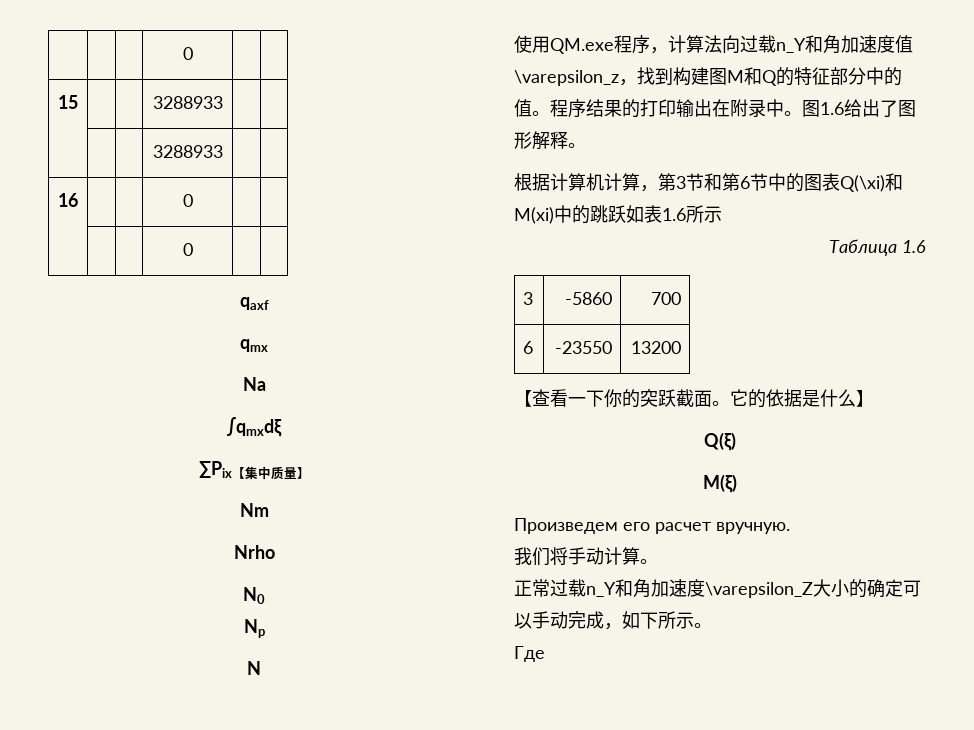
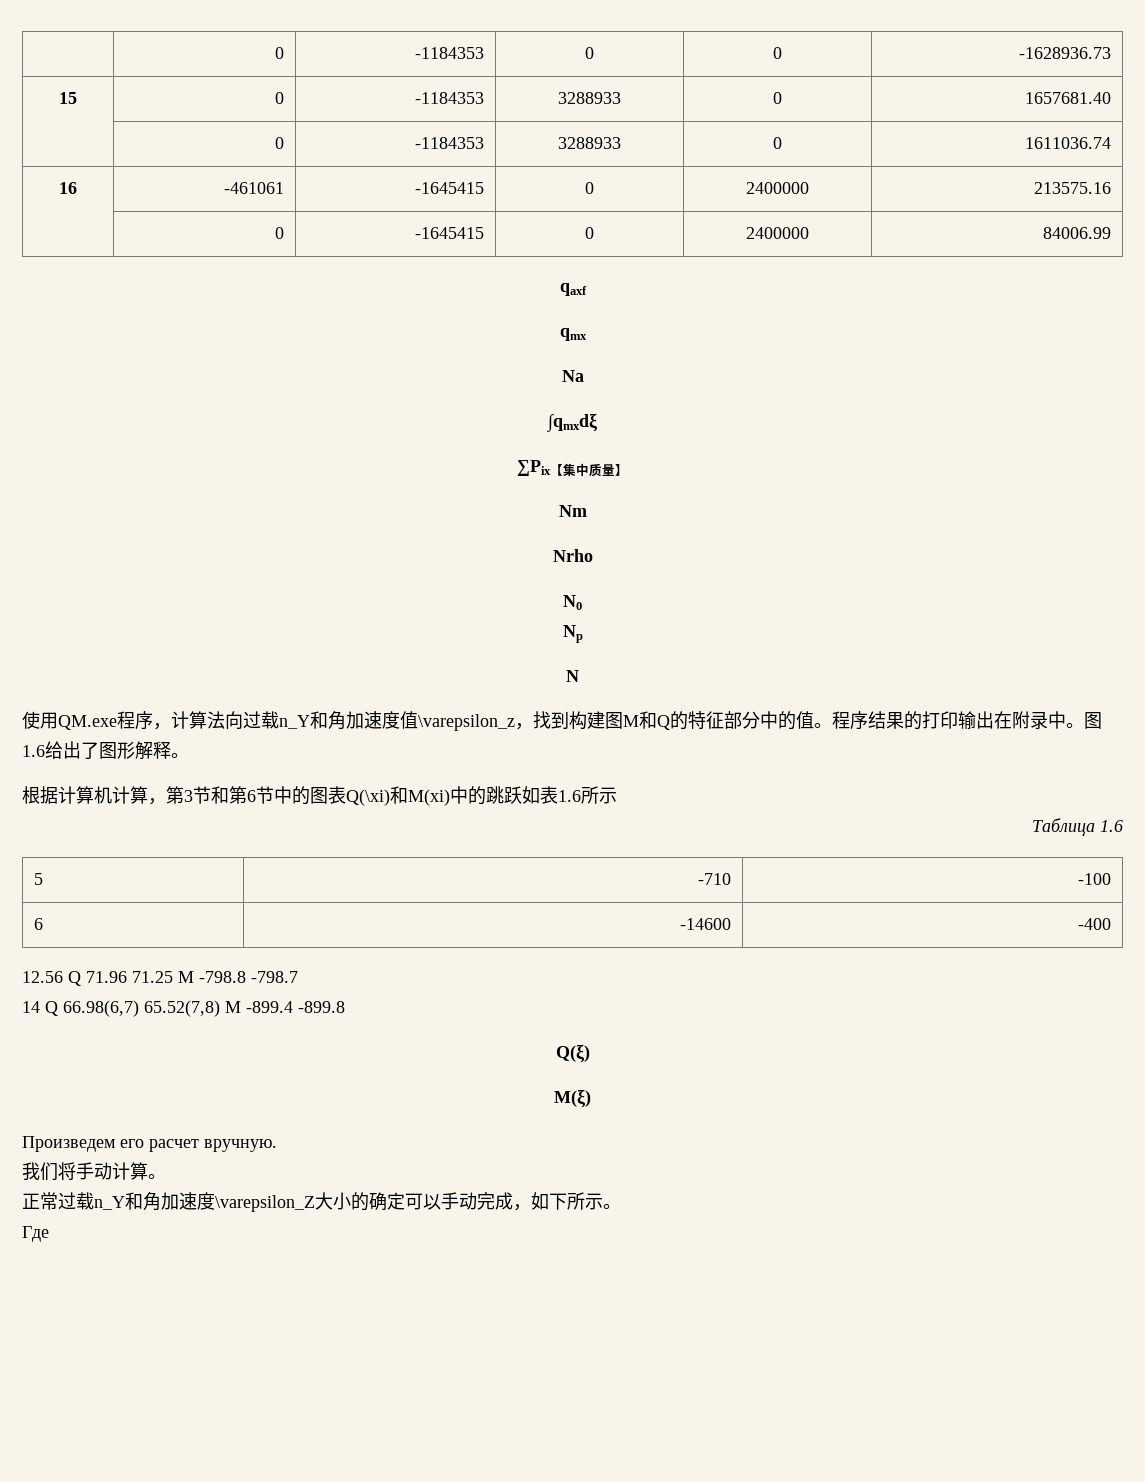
[182,47,193,60] | | | 0 | | -> [275,47,285,59] [415,47,485,59] [585,47,594,59] [773,47,782,59] [1019,47,1112,59] | 0 | -1184353 | 0 | 0 | -1628936.73
[152,96,223,109] [152,145,223,158] | | 3288933 | | // | | | 3288933 | | -> [275,92,285,104] [415,92,485,104] [558,92,621,104] [773,92,782,104] [1025,92,1112,104] [275,137,285,149] [415,137,485,149] [558,137,621,149] [773,137,782,149] [1025,137,1112,149] 0 | -1184353 | 3288933 | 0 | 1657681.40 // | 0 | -1184353 | 3288933 | 0 | 1611036.74
[182,194,193,207] [182,243,193,256] | | 0 | | // | | | 0 | | -> [224,182,285,194] [415,182,485,194] [585,182,594,194] [746,182,809,194] [1034,182,1112,194] [275,227,285,239] [415,227,485,239] [585,227,594,239] [746,227,809,239] [1043,227,1112,239] -461061 | -1645415 | 0 | 2400000 | 213575.16 // | 0 | -1645415 | 0 | 2400000 | 84006.99
[523,292,534,305] [564,292,612,305] [650,292,681,305] [523,341,534,354] [554,341,612,354] [630,341,681,354] [514,389,874,408] 3 | -5860 | 700 // 6 | -23550 | 13200 // 【查看一下你的突跃截面。它的依据是什么】 -> [33,873,43,885] [698,873,732,885] [1078,873,1112,885] [33,918,43,930] [680,918,732,930] [1078,918,1112,930] [22,971,298,986] [22,1000,345,1017] 5 | -710 | -100 // 6 | -14600 | -400 // 12.56 Q 71.96 71.25 M -798.8 -798.7 // 14 Q 66.98(6,7) 65.52(7,8) M -899.4 -899.8

